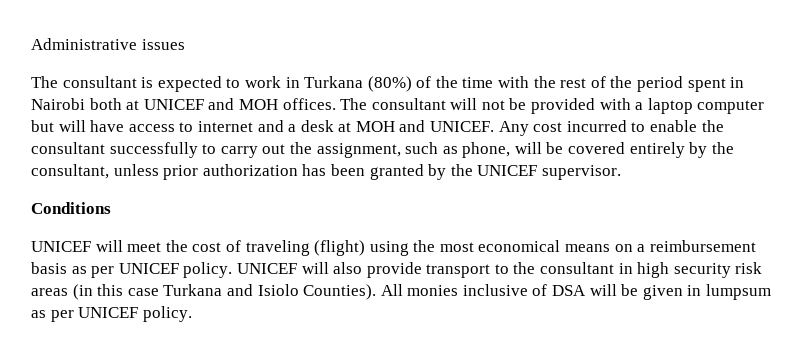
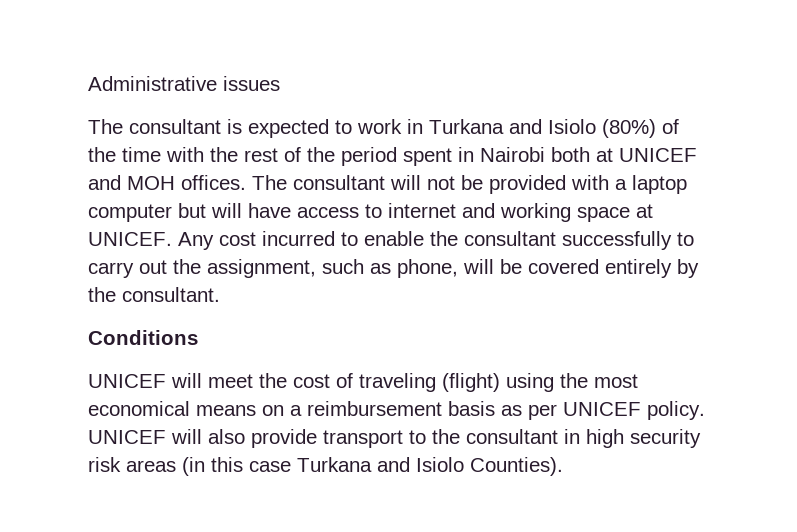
(364, 82) none -> [509,119,596,134] and Isiolo
[288,120,426,132] a desk at MOH and -> [500,203,653,222] working space at
[31,164,621,180] consultant, unless prior authorization has been granted by the UNICEF supervisor. -> [122,287,220,302] consultant.
[380,284,772,300] [31,306,192,322] All monies inclusive of DSA will be given in lumpsum as per UNICEF policy. -> (563, 466) none

